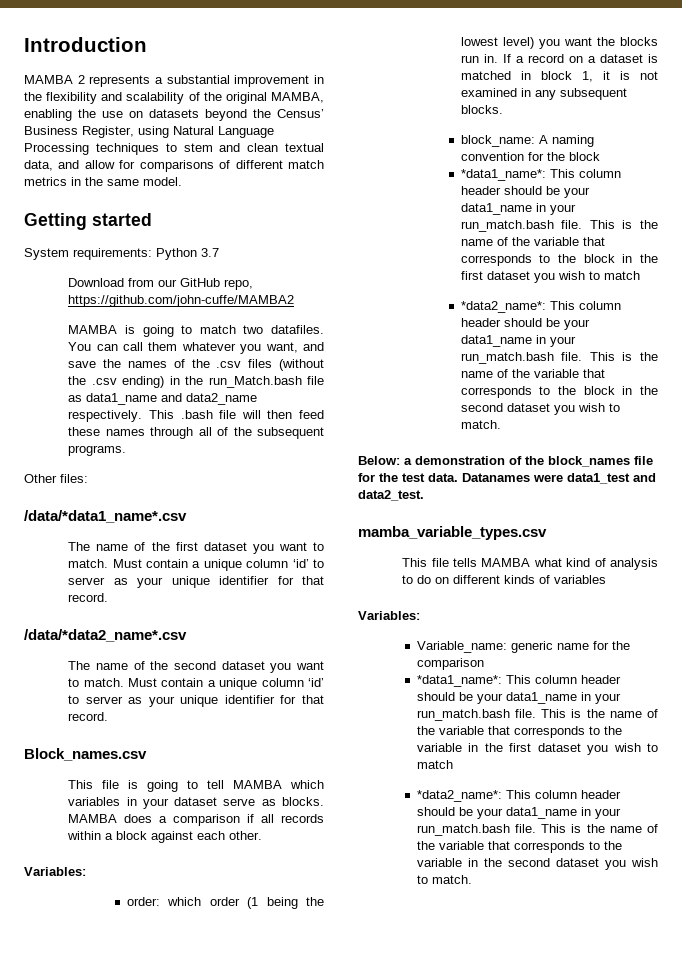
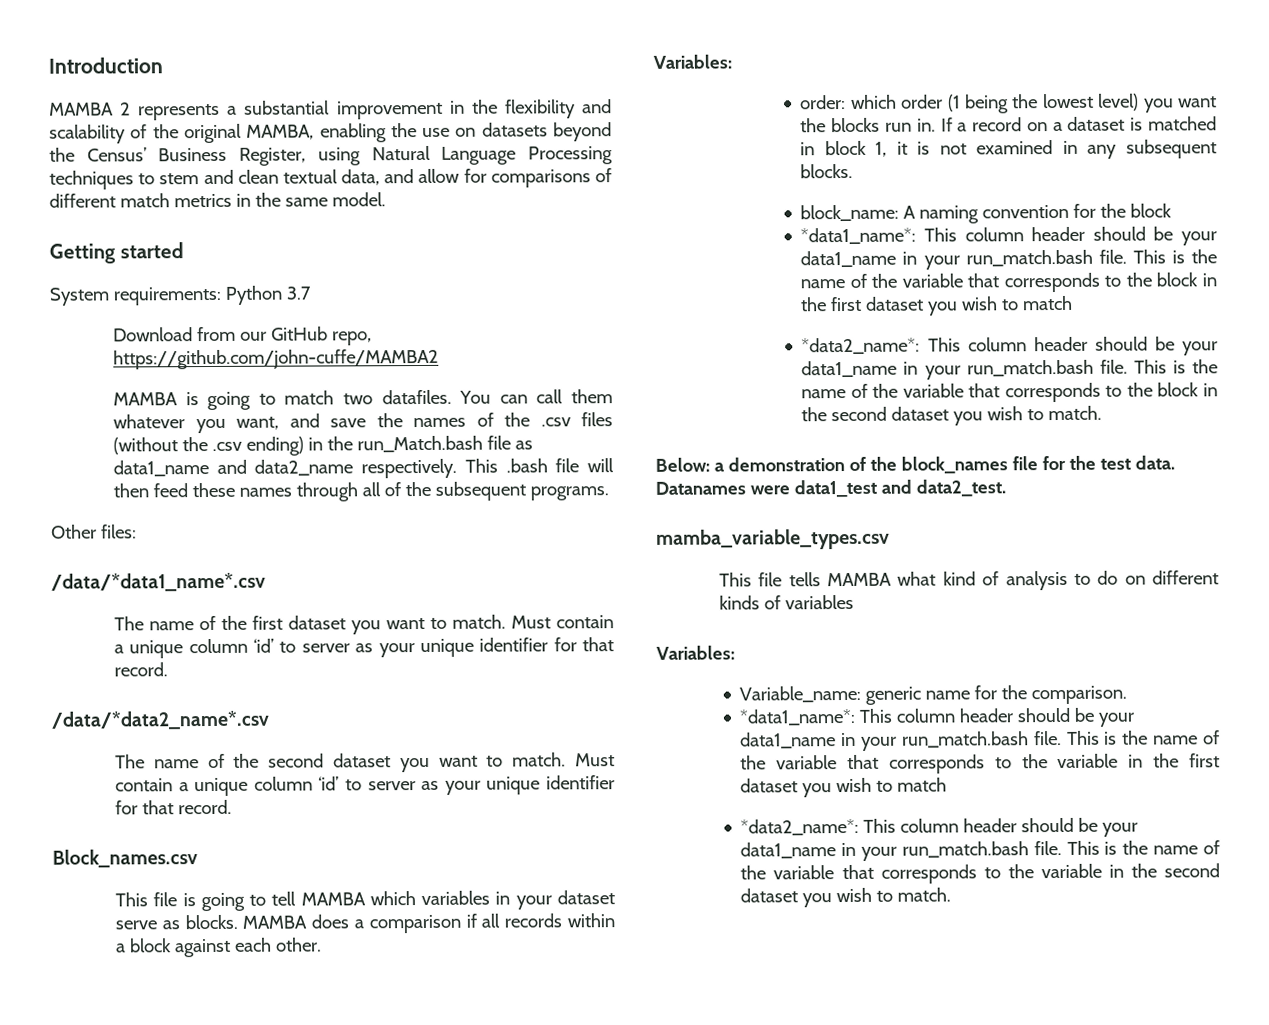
[416,658,484,670] comparison -> [1031,685,1128,705] comparison.

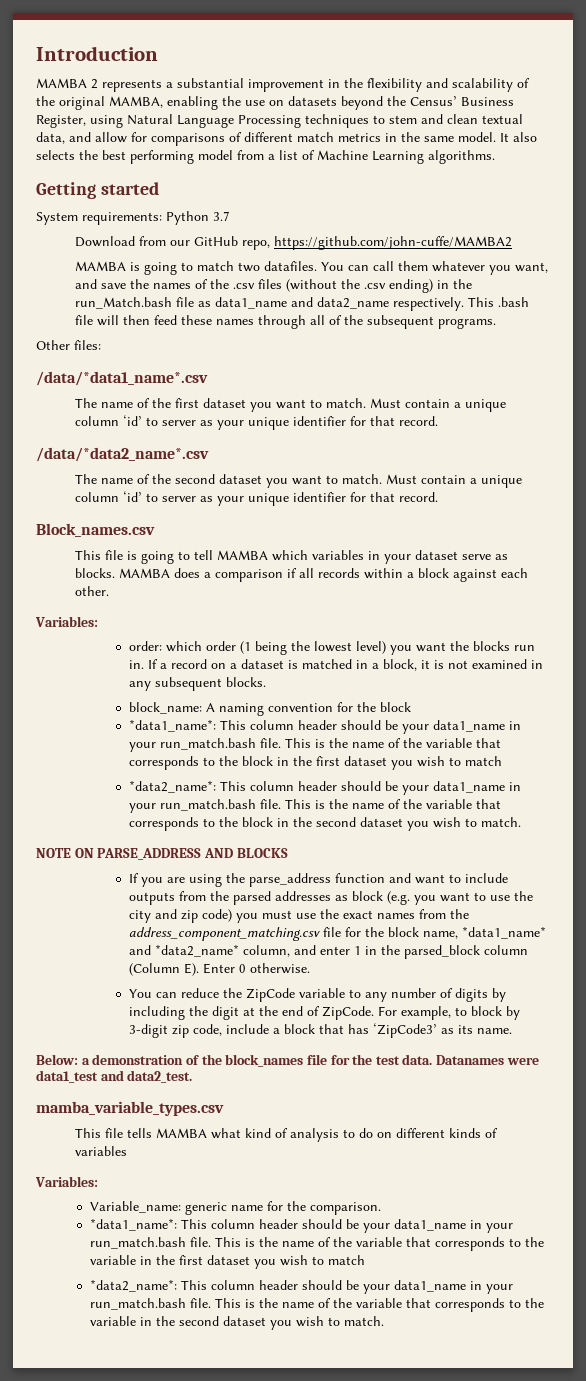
(386, 199) none -> [500,132,537,142] [36,150,495,164] It also selects the best performing model from a list of Machine Learning algorithms.
[824,140,888,157] block 1, -> [371,659,417,671] a block,
(1103, 413) none -> [36,848,288,860] [128,873,508,887] [128,891,533,905] [128,909,469,923] [128,926,546,941] [128,944,528,959] [128,963,310,976] [128,988,506,1002] [128,1006,520,1020] [128,1023,512,1038] // NOTE ON PARSE_ADDRESS AND BLOCKS // If you are using the parse_address function and want to include outputs from the parsed addresses as block (e.g. you want to use the city and zip code) you must use the exact names from the address_component_matching.csv file for the block name, *data1_name* and *data2_name* column, and enter 1 in the parsed_block column (Column E). Enter 0 otherwise. // You can reduce the ZipCode variable to any number of digits by including the digit at the end of ZipCode. For example, to block by 3-digit zip code, include a block that has ‘ZipCode3’ as its name.

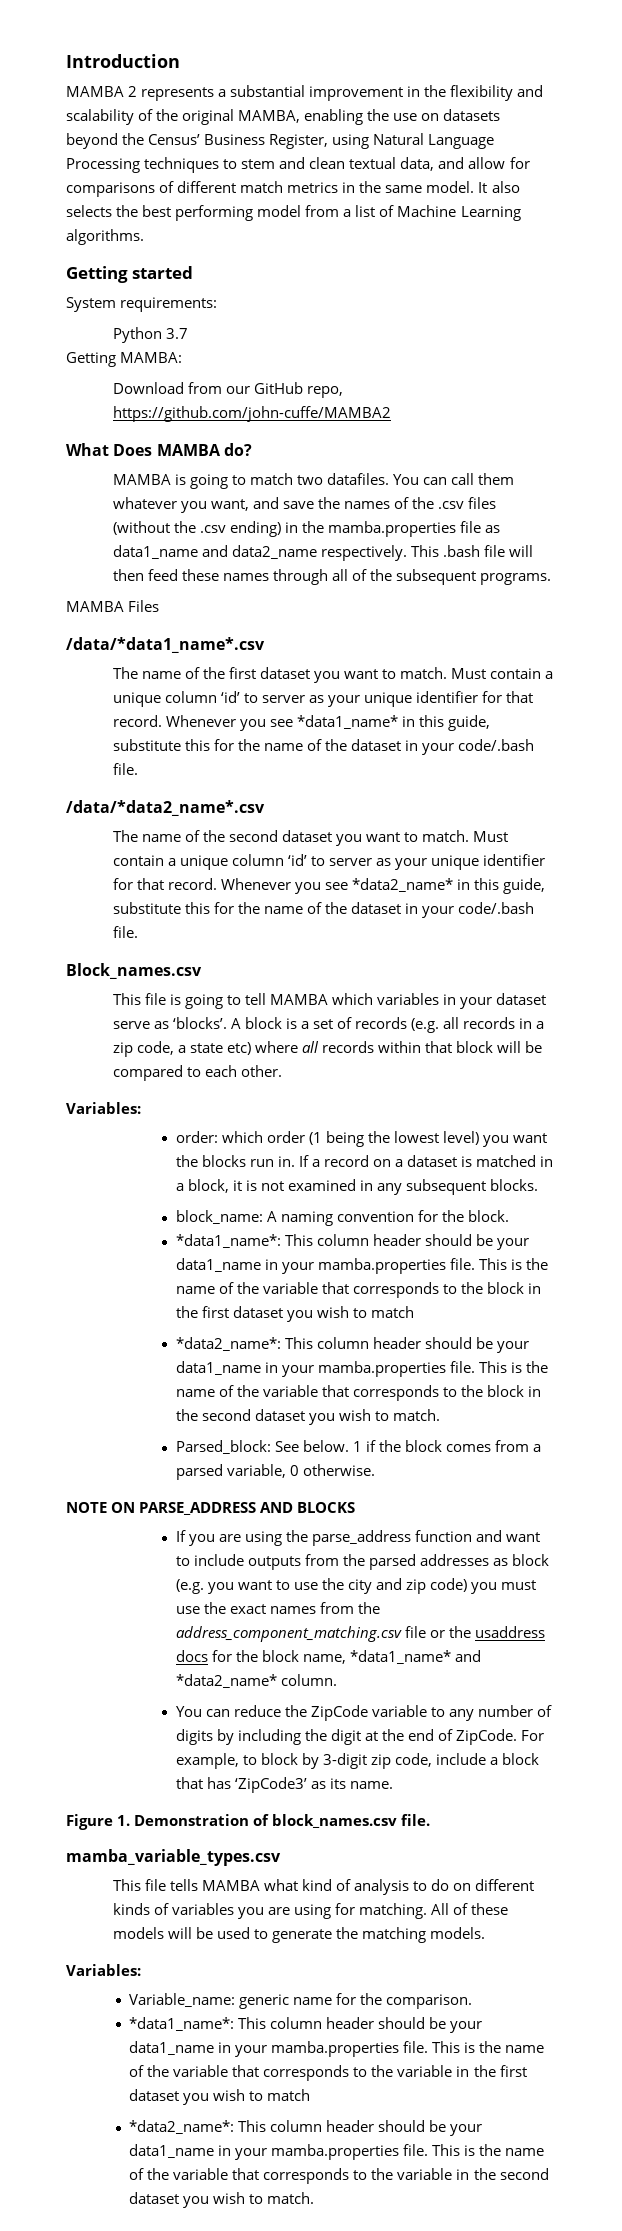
(162, 218) none -> (218, 304) //
(230, 216) none -> [66,352,183,367] // Getting MAMBA:
(512, 243) none -> [66,443,252,456] // What Does MAMBA do?
[74,297,172,309] run_Match.bash -> [327,521,456,537] mamba.properties
[36,340,101,350] Other files: -> [66,600,160,612] MAMBA Files
(438, 421) none -> [165,715,490,731] [112,739,535,755] [112,763,138,775] Whenever you see *data1_name* in this guide, substitute this for the name of the dataset in your code/.bash file.
(438, 497) none -> [220,878,546,894] [112,902,535,918] [112,926,138,938] Whenever you see *data2_name* in this guide, substitute this for the name of the dataset in your code/.bash file.
[74,568,497,582] blocks. MAMBA does a comparison if all records within a block against -> [172,1017,545,1033] [112,1041,543,1057] [112,1065,201,1081] ‘blocks’. A block is a set of records (e.g. all records in a zip code, a state etc) where all records within that block will be compared to
[379,702,411,712] block -> [467,1210,509,1222] block.
[159,738,256,750] run_match.bash -> [317,1258,446,1274] mamba.properties
[159,799,256,811] run_match.bash -> [317,1361,446,1377] mamba.properties
(521, 822) none -> [175,1440,542,1454] [175,1464,375,1480] // Parsed_block: See below. 1 if the block comes from a parsed variable, 0 otherwise.
(341, 932) none -> [429,1626,545,1638] [175,1650,208,1662] or the usaddress docs
[242,945,528,959] [128,963,310,976] column, and enter 1 in the parsed_block column (Column E). Enter 0 otherwise. -> [280,1674,337,1686] column.
[36,1054,539,1067] [36,1070,193,1083] Below: a demonstration of the block_names file for the test data. Datanames were data1_test and data2_test. -> [66,1814,431,1830] Figure 1. Demonstration of block_names.csv file.
(127, 1151) none -> [237,1903,509,1919] [112,1927,485,1943] you are using for matching. All of these models will be used to generate the matching models.
[90,1237,187,1249] run_match.bash -> [271,2041,400,2057] mamba.properties
[90,1298,187,1310] run_match.bash -> [271,2144,400,2160] mamba.properties

